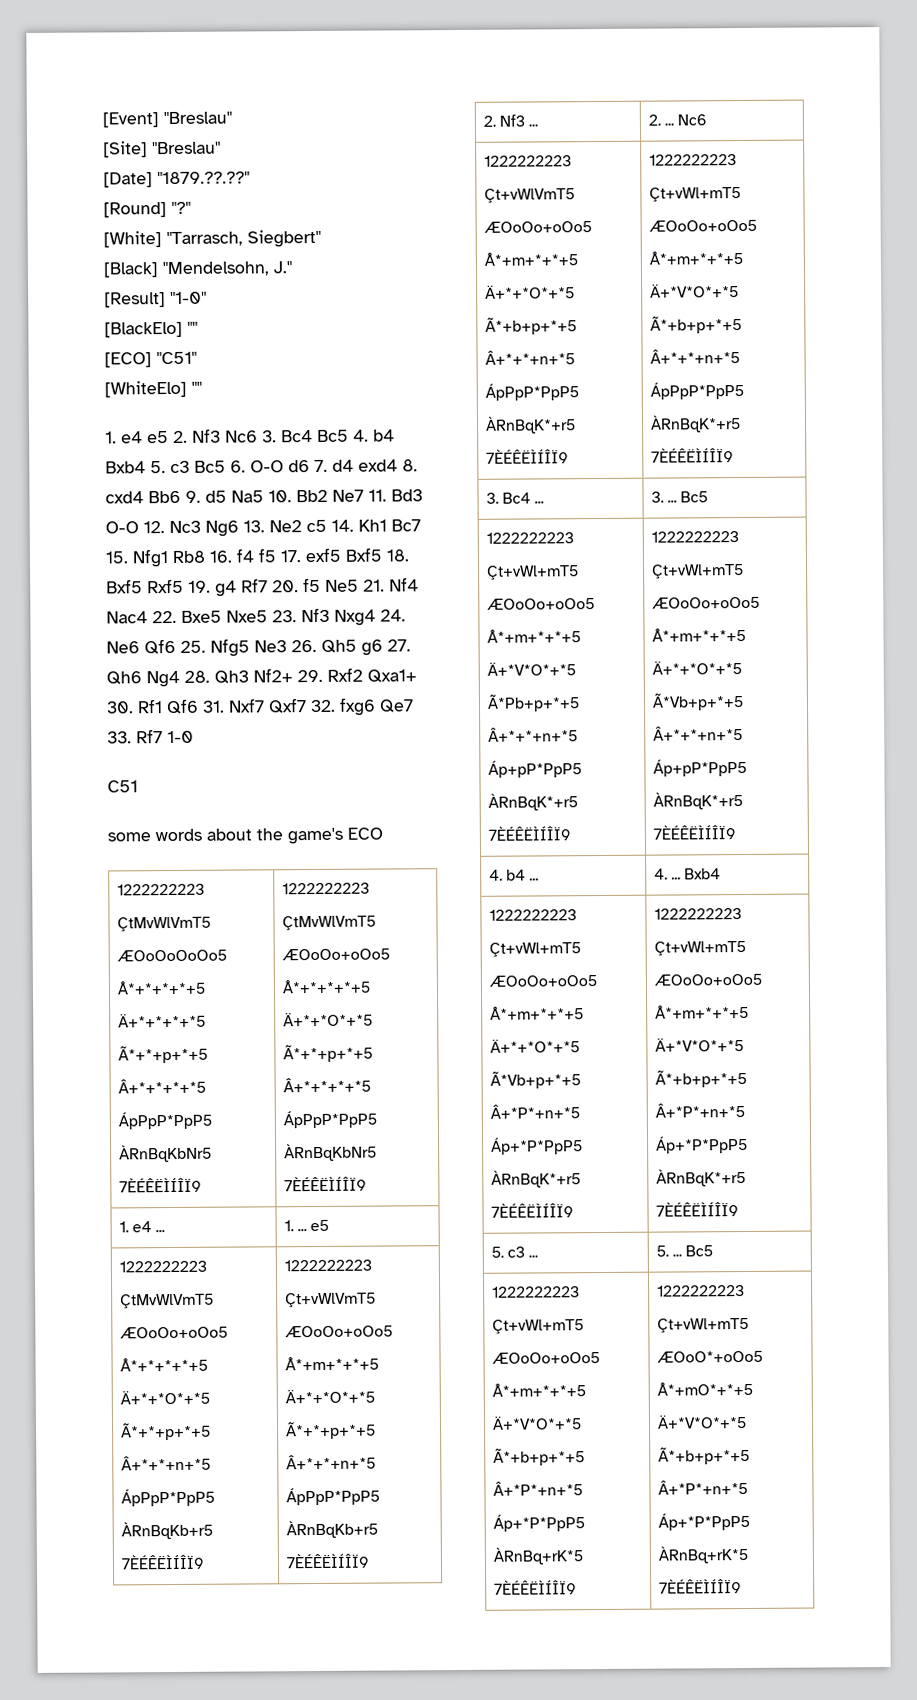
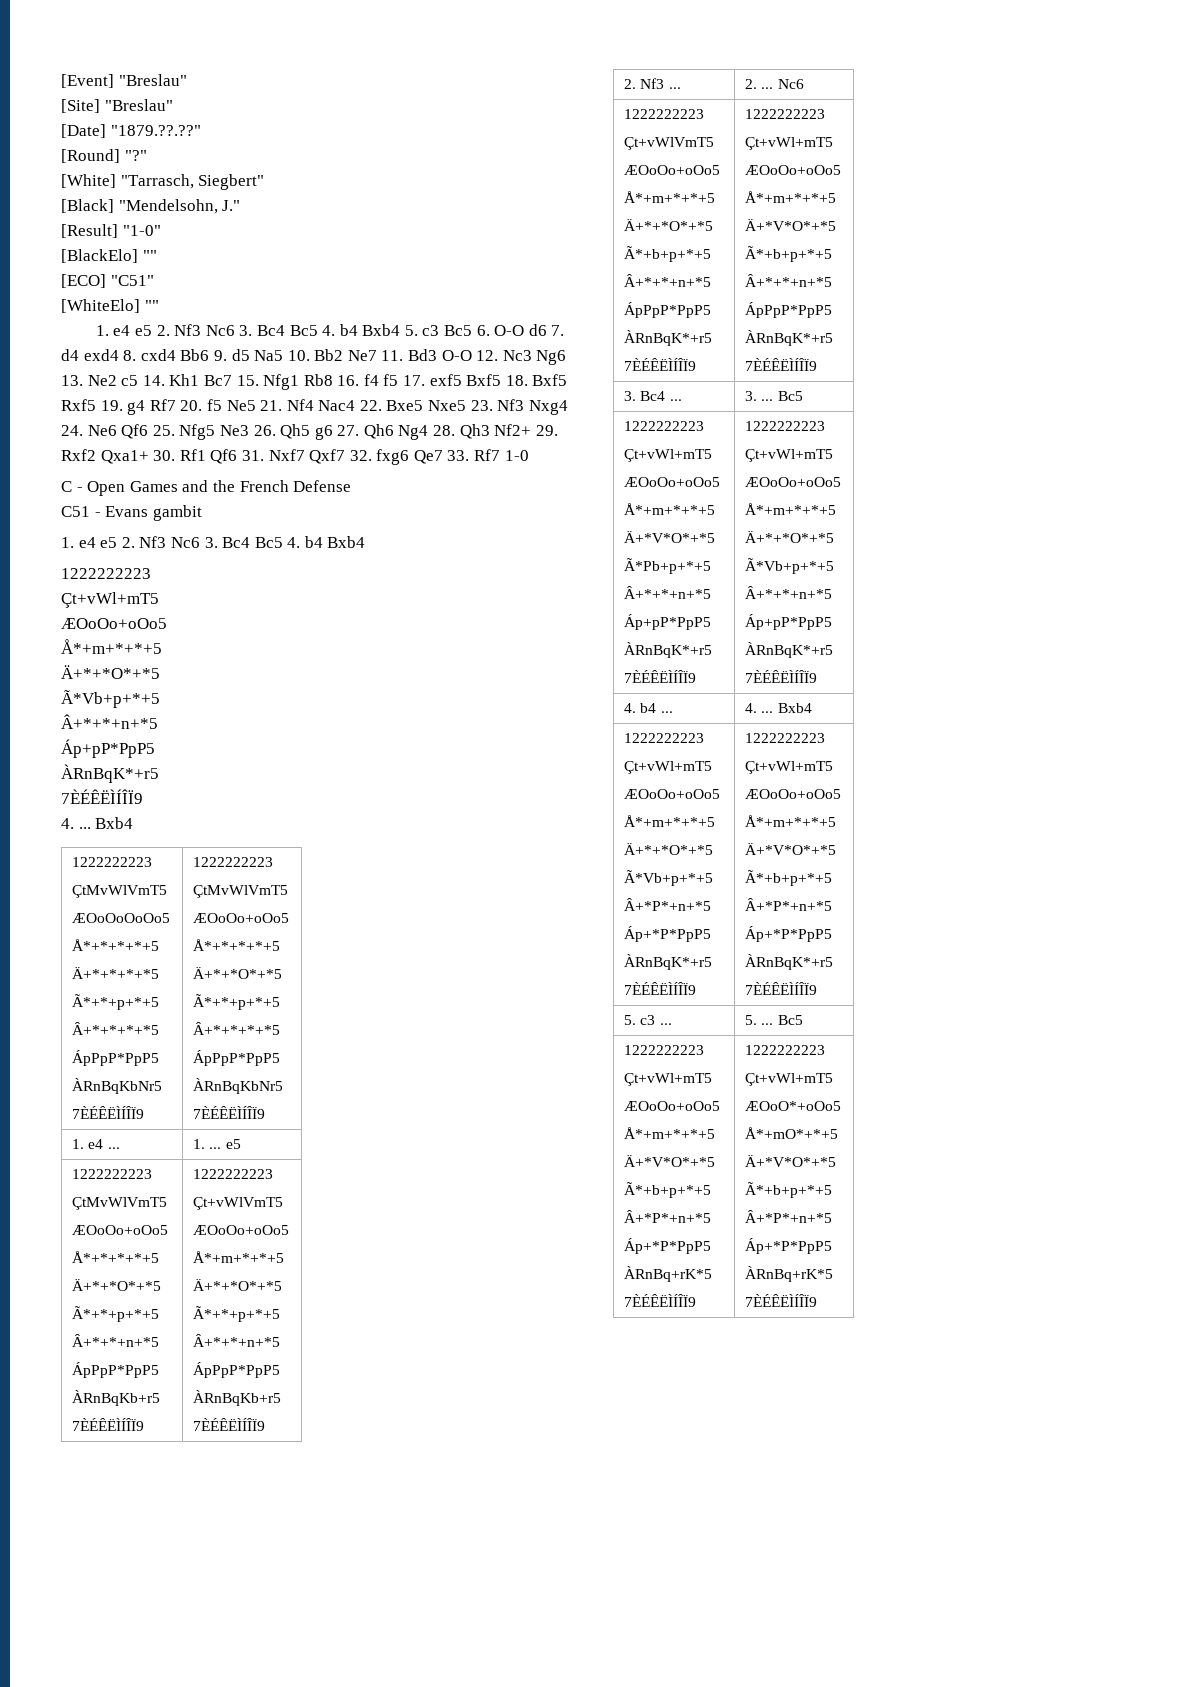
[107,780,138,793] [107,827,383,845] C51 // some words about the game's ECO -> [61,480,352,496] [61,505,202,521] [61,536,366,548] [61,568,151,579] [61,592,159,608] [61,618,167,629] [61,639,162,654] [61,665,160,679] [61,690,160,708] [61,714,158,729] [61,739,155,758] [61,764,159,783] [61,789,143,804] [61,817,134,829] C - Open Games and the French Defense // C51 - Evans gambit // 1. e4 e5 2. Nf3 Nc6 3. Bc4 Bc5 4. b4 Bxb4 // 1222222223 // Çt+vWl+mT5 // ÆOoOo+oOo5 // Å*+m+*+*+5 // Ä+*+*O*+*5 // Ã*Vb+p+*+5 // Â+*+*+n+*5 // Áp+pP*PpP5 // ÀRnBqK*+r5 // 7ÈÉÊËÌÍÎÏ9 // 4. ... Bxb4

